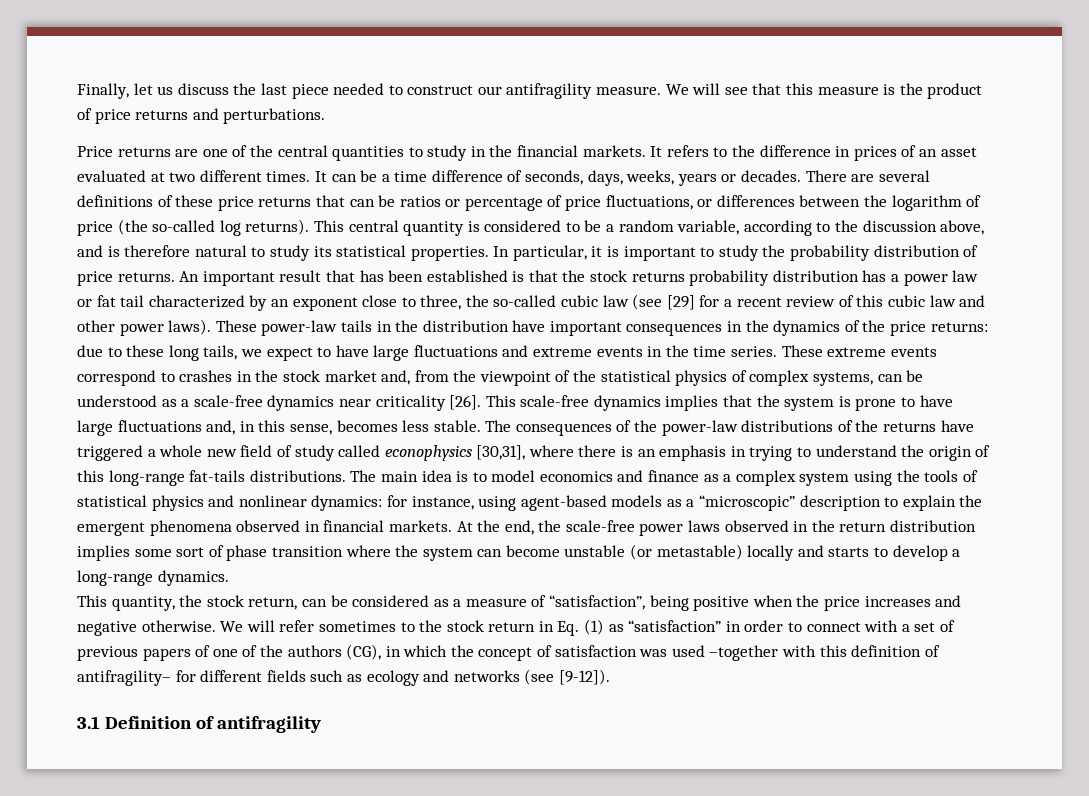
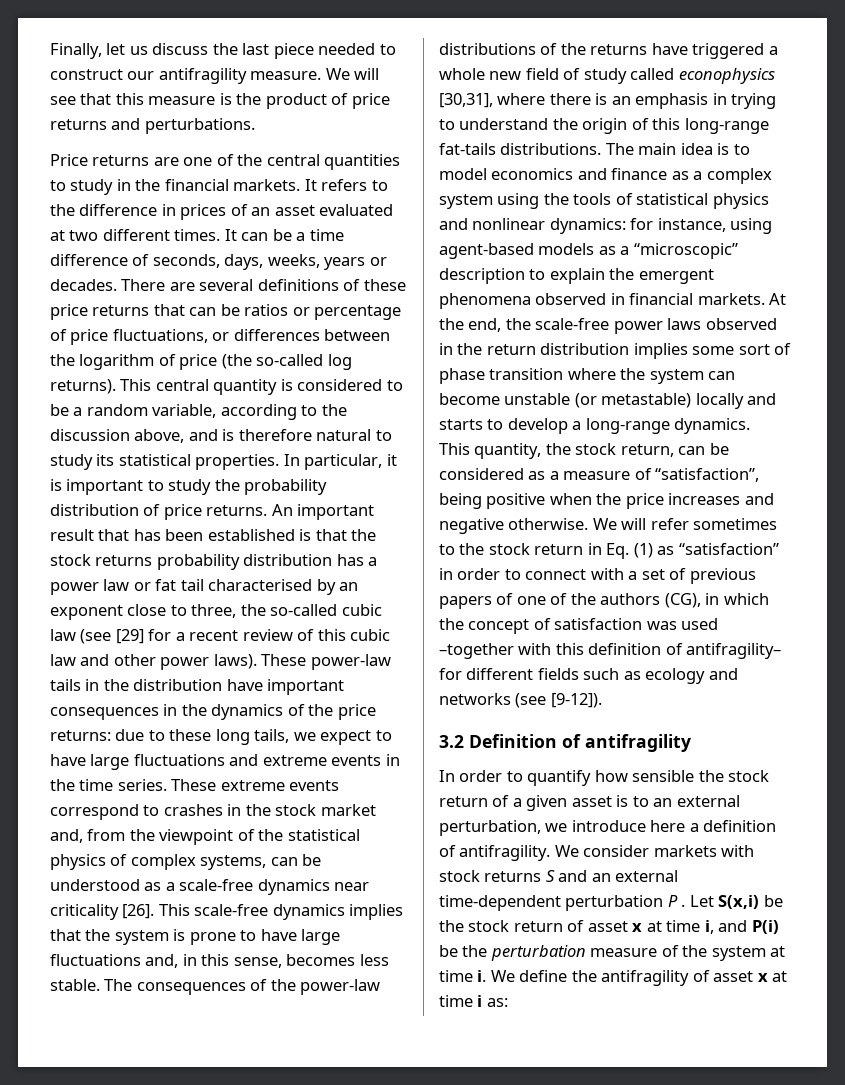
[148,295,245,308] characterized -> [208,579,313,591] characterised
[77,716,100,729] 3.1 -> [439,735,464,748] 3.2
(322, 724) none -> [439,770,770,786] [439,795,740,811] [439,820,777,836] [439,845,755,861] [439,870,679,882] [439,895,783,911] [439,920,779,934] [439,945,786,961] [439,970,788,986] [439,995,508,1007] // In order to quantify how sensible the stock return of a given asset is to an external perturbation, we introduce here a definition of antifragility. We consider markets with stock returns S and an external time-dependent perturbation P . Let S(x,i) be the stock return of asset x at time i, and P(i) be the perturbation measure of the system at time i. We define the antifragility of asset x at time i as:

